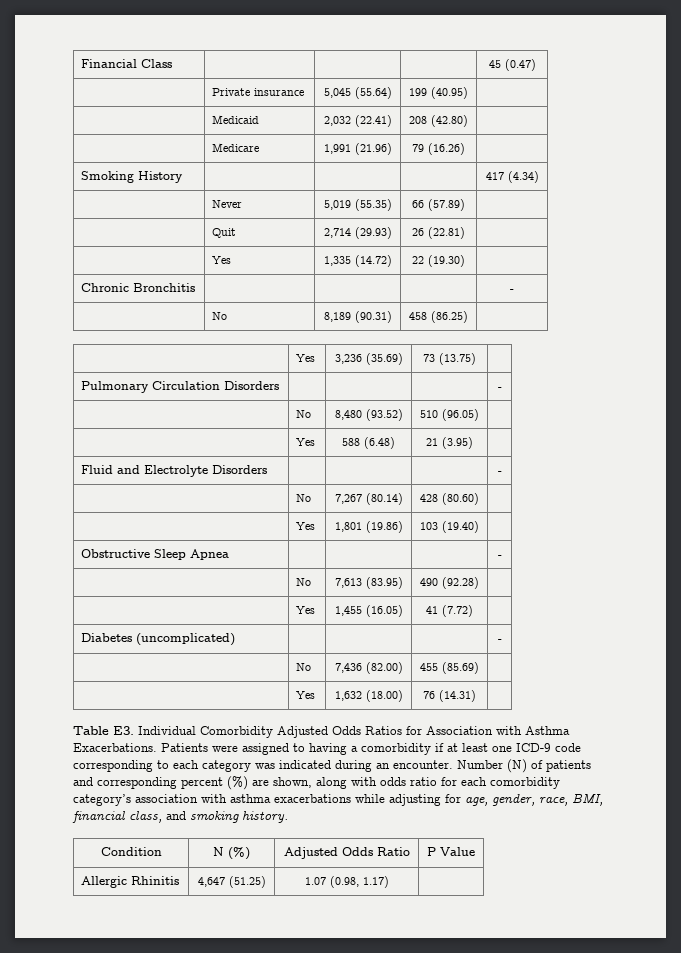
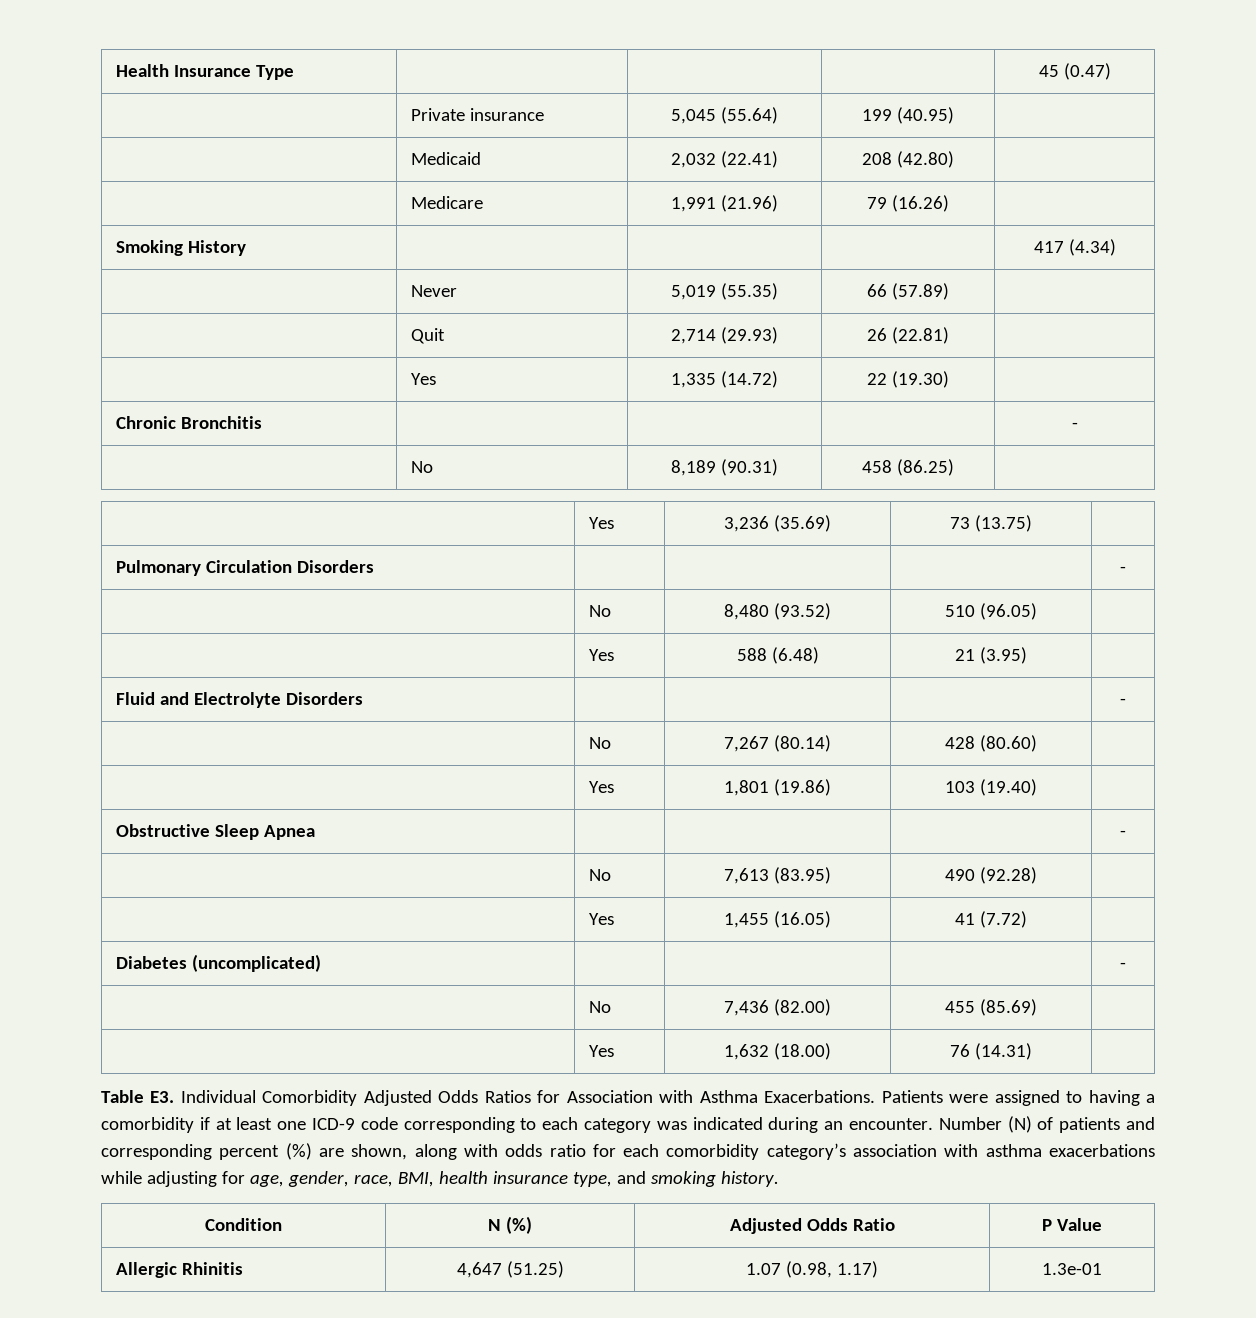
[81,59,173,68] Financial Class -> [115,64,294,80] Health Insurance Type
[72,811,162,823] financial class, -> [438,1171,612,1187] health insurance type,
(389, 882) none -> [1042,1263,1102,1275] 1.3e-01

